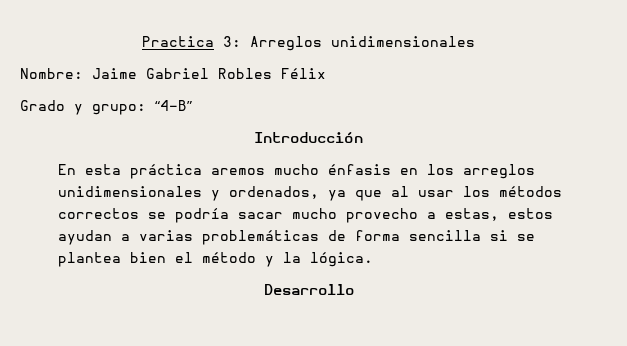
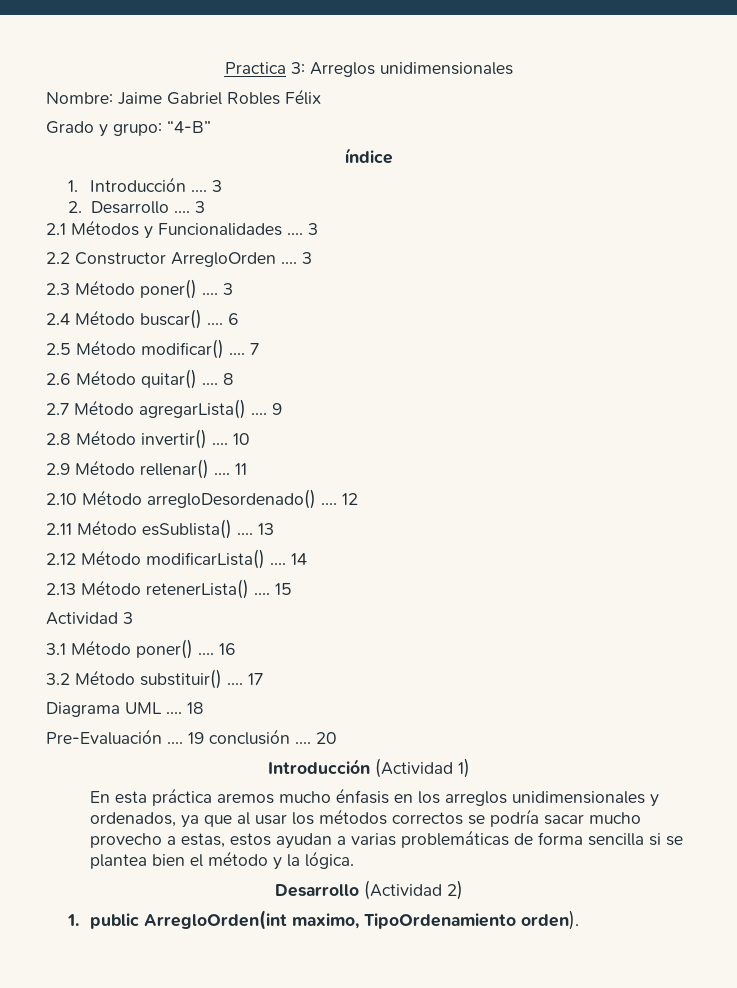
[254,132,363,143] Introducción -> [344,148,393,164] [68,177,223,192] [68,201,205,214] [46,220,318,239] [46,252,312,267] [46,279,233,299] [46,309,239,329] [46,339,259,359] [46,369,234,389] [46,399,282,419] [46,429,250,449] [46,459,247,479] [46,489,358,509] [46,519,274,539] [46,549,307,569] [46,579,292,599] [46,612,133,625] [46,639,236,659] [46,669,263,689] [46,702,204,717] [46,729,337,745] [267,758,470,778] índice // 1. Introducción .... 3 // 2. Desarrollo .... 3 // 2.1 Métodos y Funcionalidades .... 3 // 2.2 Constructor ArregloOrden .... 3 // 2.3 Método poner() .... 3 // 2.4 Método buscar() .... 6 // 2.5 Método modificar() .... 7 // 2.6 Método quitar() .... 8 // 2.7 Método agregarLista() .... 9 // 2.8 Método invertir() .... 10 // 2.9 Método rellenar() .... 11 // 2.10 Método arregloDesordenado() .... 12 // 2.11 Método esSublista() .... 13 // 2.12 Método modificarLista() .... 14 // 2.13 Método retenerLista() .... 15 // Actividad 3 // 3.1 Método poner() .... 16 // 3.2 Método substituir() .... 17 // Diagrama UML .... 18 // Pre-Evaluación .... 19 conclusión .... 20 // Introducción (Actividad 1)
(354, 289) none -> [363,880,463,900] [67,910,580,930] (Actividad 2) // 1. public ArregloOrden(int maximo, TipoOrdenamiento orden).

